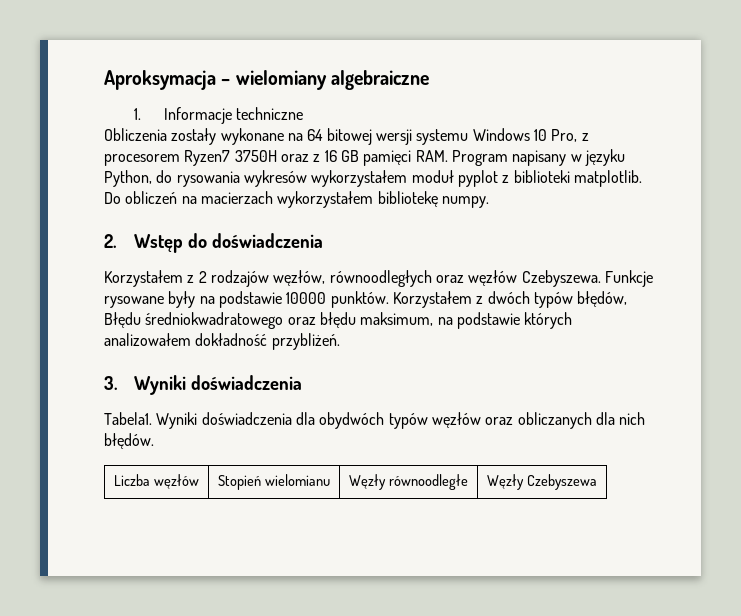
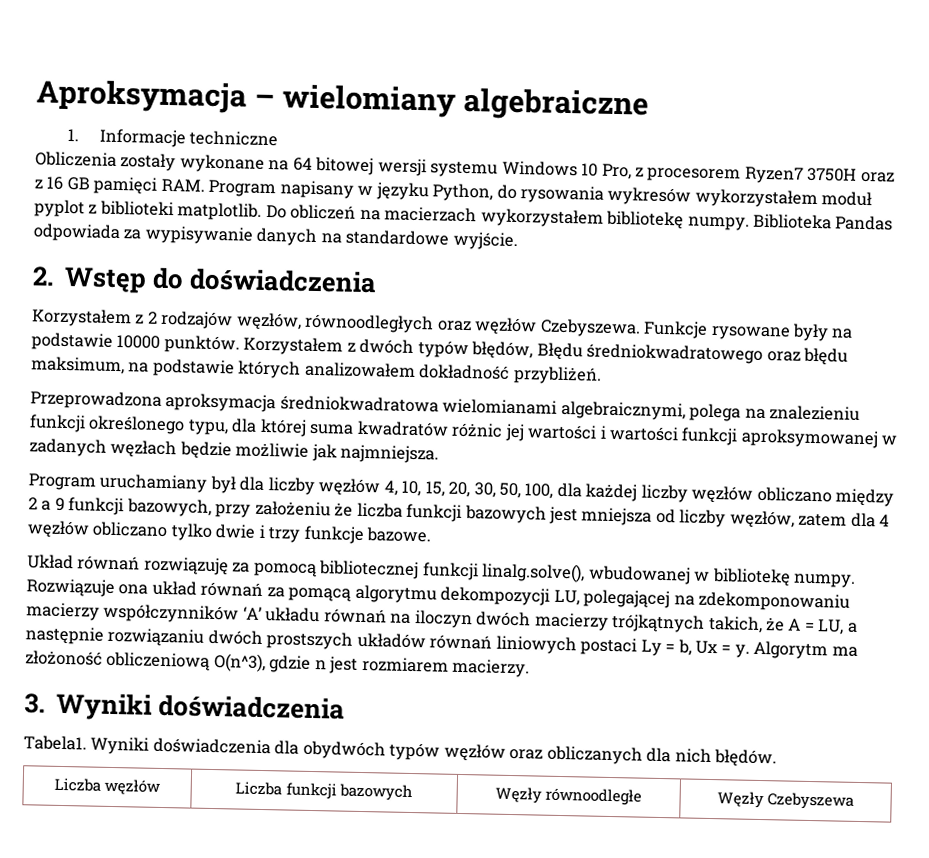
(489, 202) none -> [753,213,894,231] [33,223,518,251] Biblioteka Pandas odpowiada za wypisywanie danych na standardowe wyjście.
(340, 341) none -> [30,390,861,422] [29,414,898,449] [29,438,440,464] [28,473,895,507] [28,497,891,529] [27,520,432,544] [27,554,857,588] [26,578,851,612] [26,602,858,635] [25,626,858,660] [25,650,531,678] // Przeprowadzona aproksymacja średniokwadratowa wielomianami algebraicznymi, polega na znalezieniu funkcji określonego typu, dla której suma kwadratów różnic jej wartości i wartości funkcji aproksymowanej w zadanych węzłach będzie możliwie jak najmniejsza. // Program uruchamiany był dla liczby węzłów 4, 10, 15, 20, 30, 50, 100, dla każdej liczby węzłów obliczano między 2 a 9 funkcji bazowych, przy założeniu że liczba funkcji bazowych jest mniejsza od liczby węzłów, zatem dla 4 węzłów obliczano tylko dwie i trzy funkcje bazowe. // Układ równań rozwiązuję za pomocą bibliotecznej funkcji linalg.solve(), wbudowanej w bibliotekę numpy. Rozwiązuje ona układ równań za pomącą algorytmu dekompozycji LU, polegającej na zdekomponowaniu macierzy współczynników ‘A’ układu równań na iloczyn dwóch macierzy trójkątnych takich, że A = LU, a następnie rozwiązaniu dwóch prostszych układów równań liniowych postaci Ly = b, Ux = y. Algorytm ma złożoność obliczeniową O(n^3), gdzie n jest rozmiarem macierzy.
[218,474,330,490] Stopień wielomianu -> [235,781,413,802] Liczba funkcji bazowych

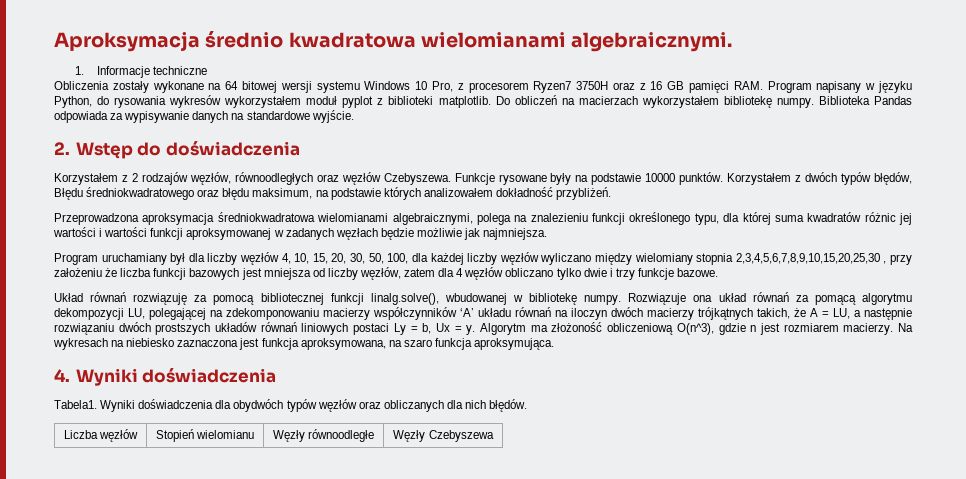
[254,84,650,122] – wielomiany algebraiczne -> [205,31,733,52] średnio kwadratowa wielomianami algebraicznymi.
[756,486,895,507] [28,497,212,517] obliczano między 2 a 9 funkcji bazowych, -> [540,253,887,265] wyliczano między wielomiany stopnia 2,3,4,5,6,7,8,9,10,15,20,25,30 ,
[24,693,46,714] // 3. -> [897,323,913,332] [53,338,555,350] [54,369,70,382] Na wykresach na niebiesko zaznaczona jest funkcja aproksymowana, na szaro funkcja aproksymująca. // 4.
[235,781,413,802] Liczba funkcji bazowych -> [155,429,255,442] Stopień wielomianu

